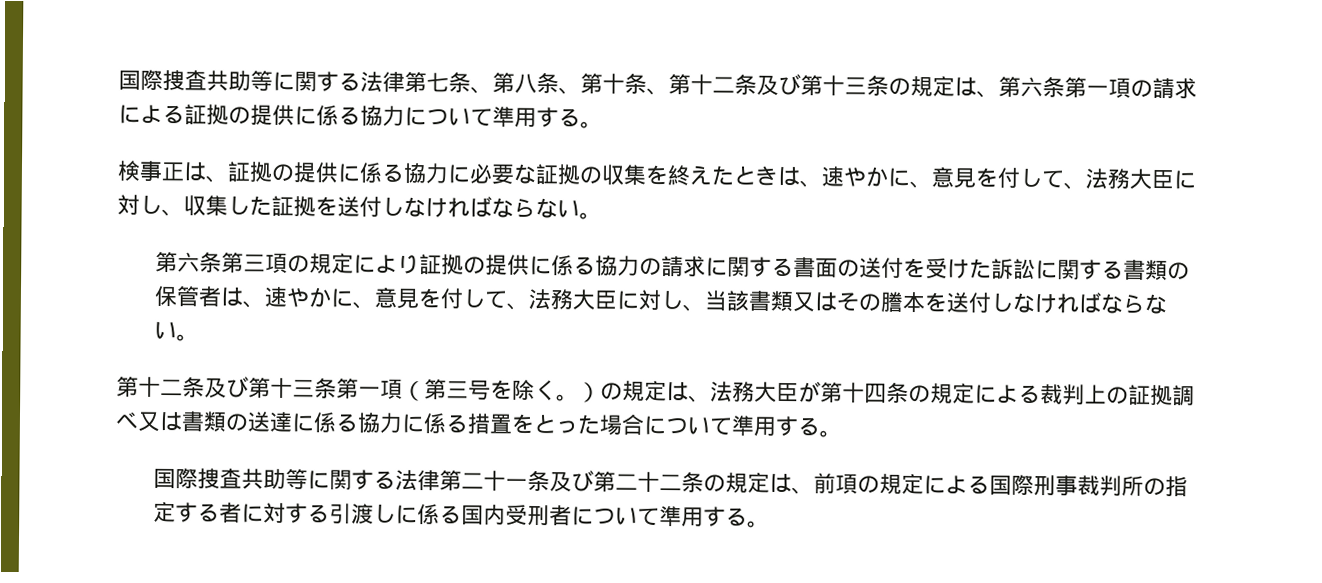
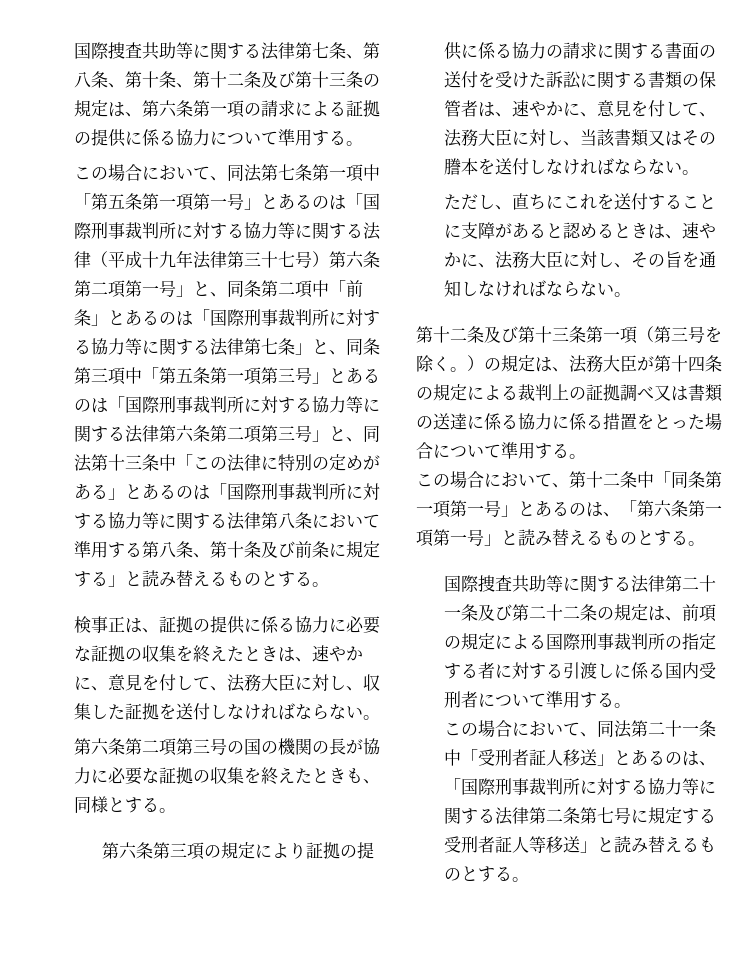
(603, 125) none -> [74,164,380,182] [74,193,380,211] [74,222,381,240] [74,250,380,269] [74,280,363,298] [74,309,380,327] [74,338,380,356] [74,367,380,385] [74,396,380,414] [74,425,380,443] [74,454,380,472] [74,483,380,501] [74,512,380,530] [74,541,380,558] [74,570,329,587] // この場合において、同法第七条第一項中「第五条第一項第一号」とあるのは「国際刑事裁判所に対する協力等に関する法律（平成十九年法律第三十七号）第六条第二項第一号」と、同条第二項中「前条」とあるのは「国際刑事裁判所に対する協力等に関する法律第七条」と、同条第三項中「第五条第一項第三号」とあるのは「国際刑事裁判所に対する協力等に関する法律第六条第二項第三号」と、同法第十三条中「この法律に特別の定めがある」とあるのは「国際刑事裁判所に対する協力等に関する法律第八条において準用する第八条、第十条及び前条に規定する」と読み替えるものとする。
(602, 216) none -> [74,738,380,756] [74,767,380,785] [74,796,176,813] // 第六条第二項第三号の国の機関の長が協力に必要な証拠の収集を終えたときも、同様とする。
(199, 338) none -> [444,193,717,210] [444,222,717,239] [444,251,717,269] [444,280,632,297] // ただし、直ちにこれを送付することに支障があると認めるときは、速やかに、法務大臣に対し、その旨を通知しなければならない。
(842, 434) none -> [416,471,722,488] [416,500,722,518] [416,529,705,547] // この場合において、第十二条中「同条第一項第一号」とあるのは、「第六条第一項第一号」と読み替えるものとする。
(770, 524) none -> [444,720,717,738] [444,749,717,766] [444,778,717,796] [444,807,717,825] [444,836,717,853] [444,866,530,882] // この場合において、同法第二十一条中「受刑者証人移送」とあるのは、「国際刑事裁判所に対する協力等に関する法律第二条第七号に規定する受刑者証人等移送」と読み替えるものとする。

